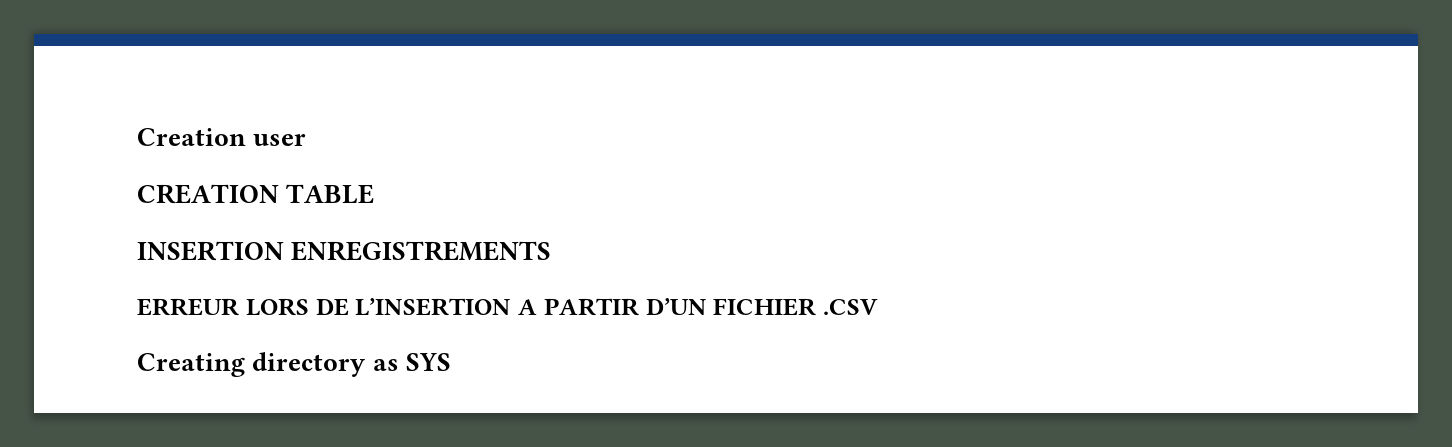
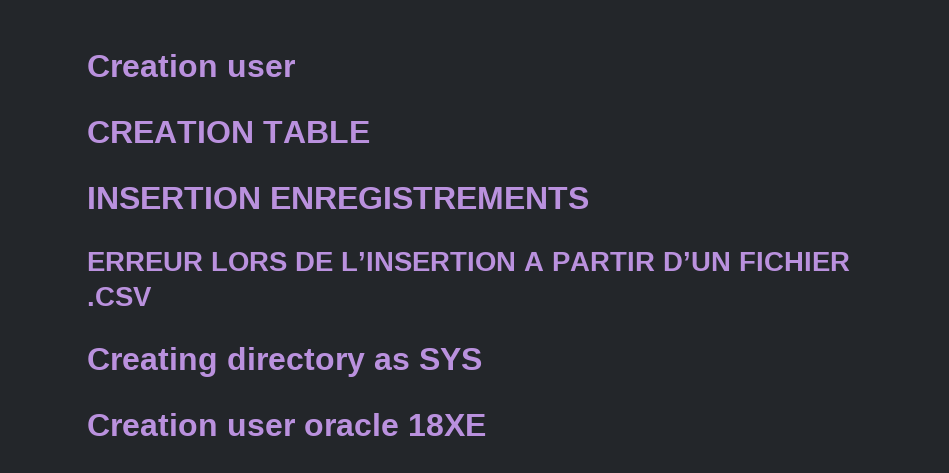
(451, 362) none -> [87,413,486,436] // Creation user oracle 18XE

